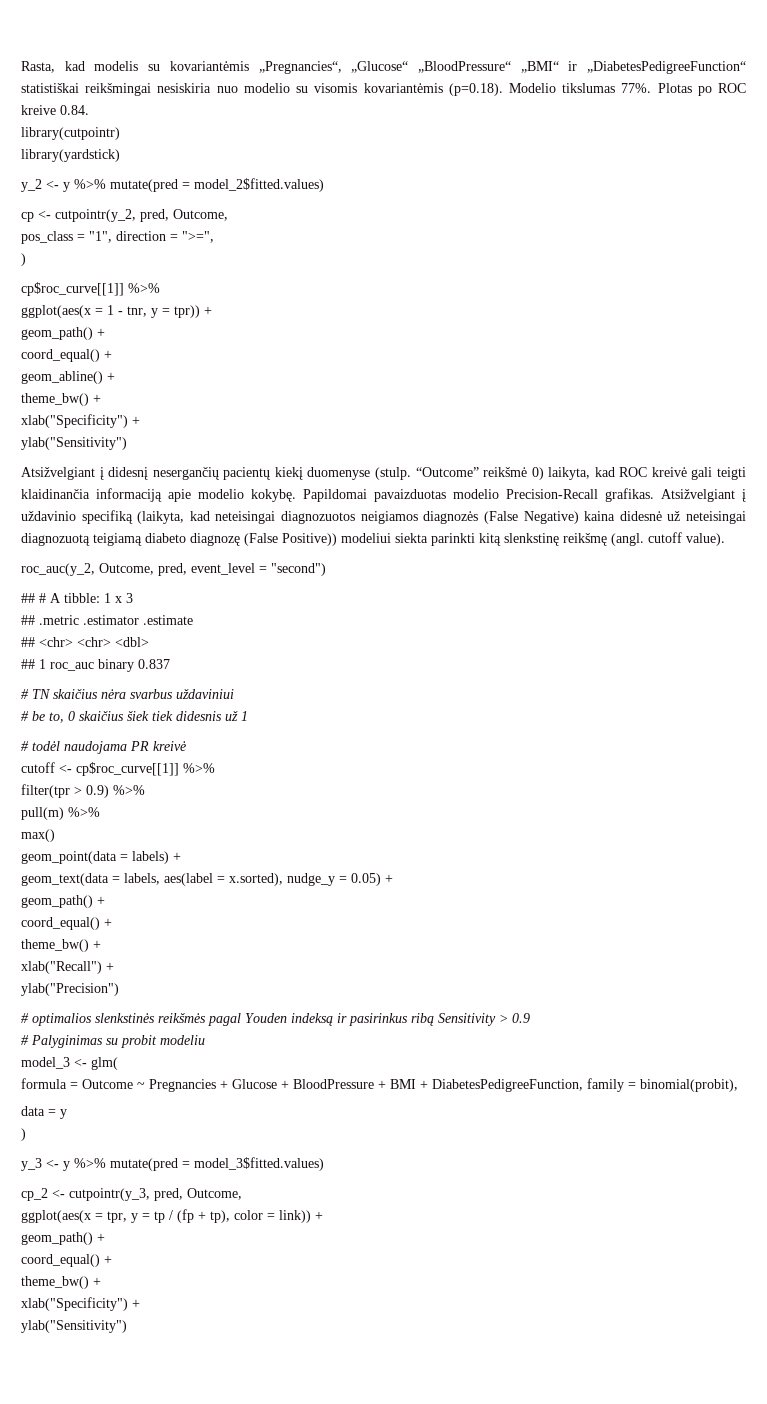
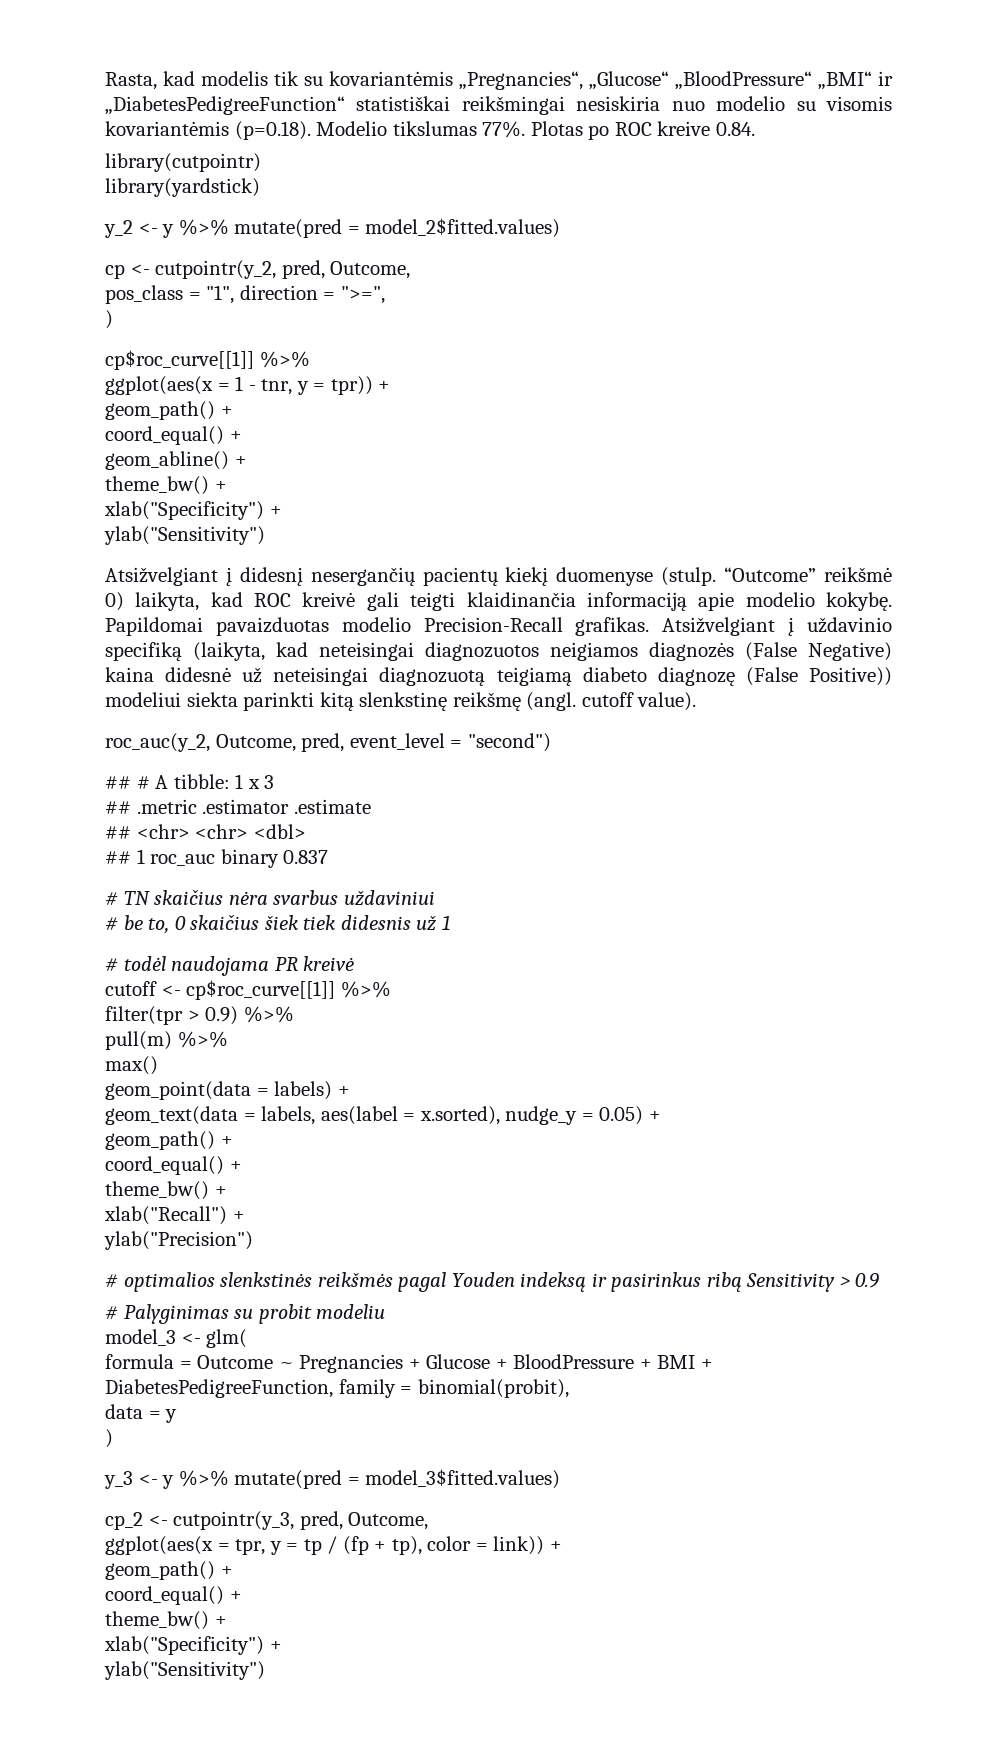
(139, 66) none -> [274,71,299,86] tik

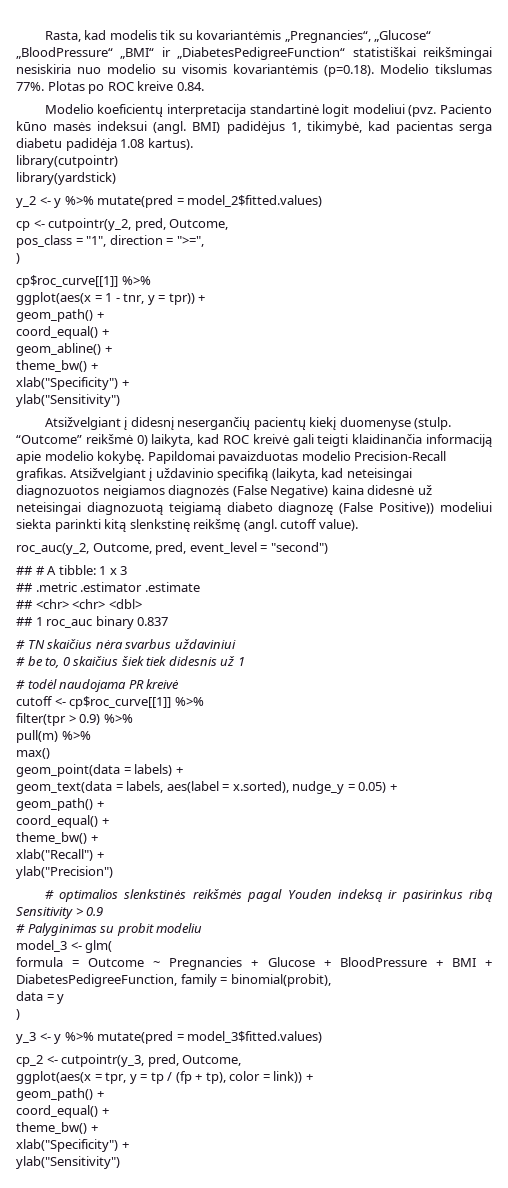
(755, 129) none -> [44,104,492,117] [16,121,493,134] [16,138,193,151] // Modelio koeficientų interpretacija standartinė logit modeliui (pvz. Paciento kūno masės indeksui (angl. BMI) padidėjus 1, tikimybė, kad pacientas serga diabetu padidėja 1.08 kartus).

